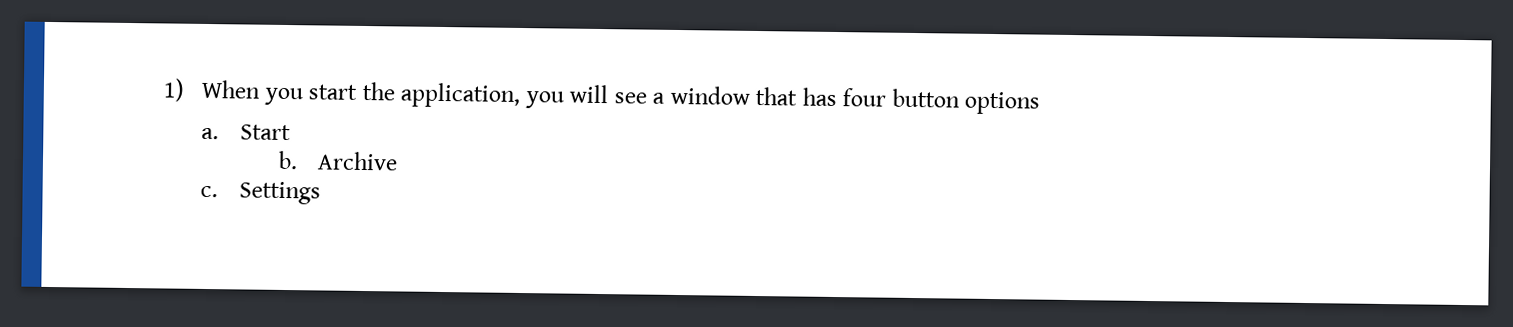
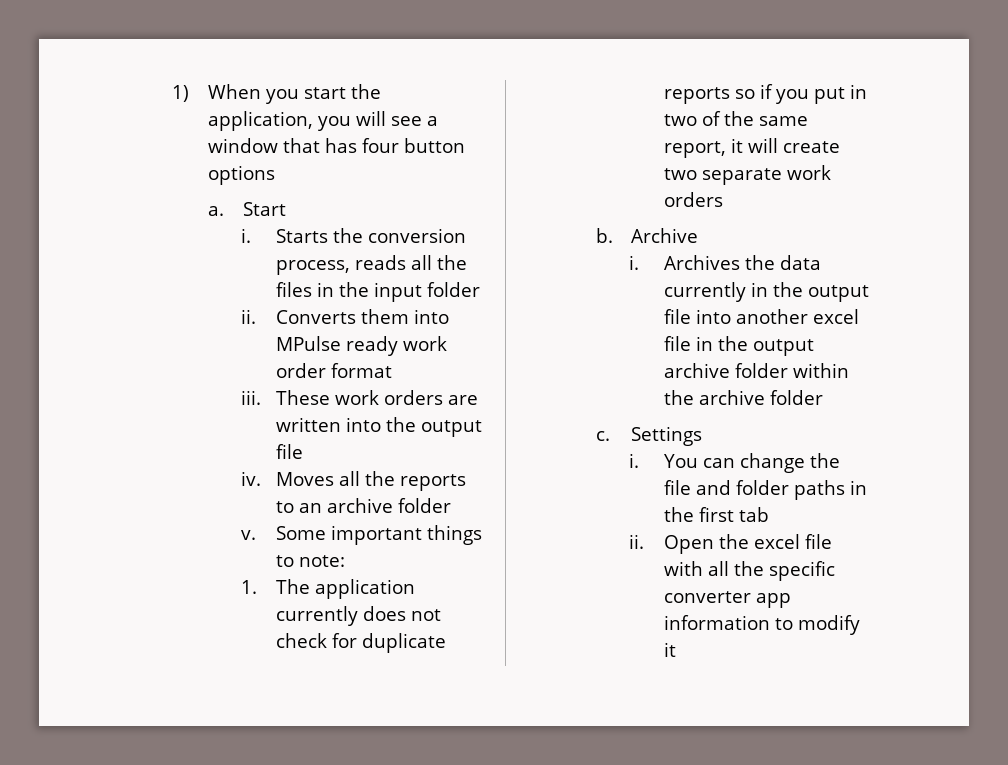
[277,150,398,171] [200,181,322,205] b. Archive // c. Settings -> [241,228,467,243] [276,255,468,275] [276,282,481,302] [241,309,450,324] [276,336,448,356] [276,363,393,378] [241,390,479,405] [276,417,483,437] [276,444,304,459] [241,471,467,491] [276,498,452,513] [241,525,483,545] [276,555,346,567] [241,579,416,599] [276,606,442,626] [276,633,447,653] [664,84,868,104] [664,111,809,126] [664,138,841,158] [664,165,832,185] [664,192,724,207] [595,228,699,243] [629,255,822,270] [664,282,870,302] [664,309,860,324] [664,336,815,356] [664,363,850,378] [664,390,824,405] [595,426,703,446] [629,453,841,473] [664,480,868,500] [664,507,770,522] [629,534,833,554] [664,561,836,581] [664,591,792,608] [664,615,861,635] [664,642,677,657] i. Starts the conversion process, reads all the files in the input folder // ii. Converts them into MPulse ready work order format // iii. These work orders are written into the output file // iv. Moves all the reports to an archive folder // v. Some important things to note: // 1. The application currently does not check for duplicate reports so if you put in two of the same report, it will create two separate work orders // b. Archive // i. Archives the data currently in the output file into another excel file in the output archive folder within the archive folder // c. Settings // i. You can change the file and folder paths in the first tab // ii. Open the excel file with all the specific converter app information to modify it

